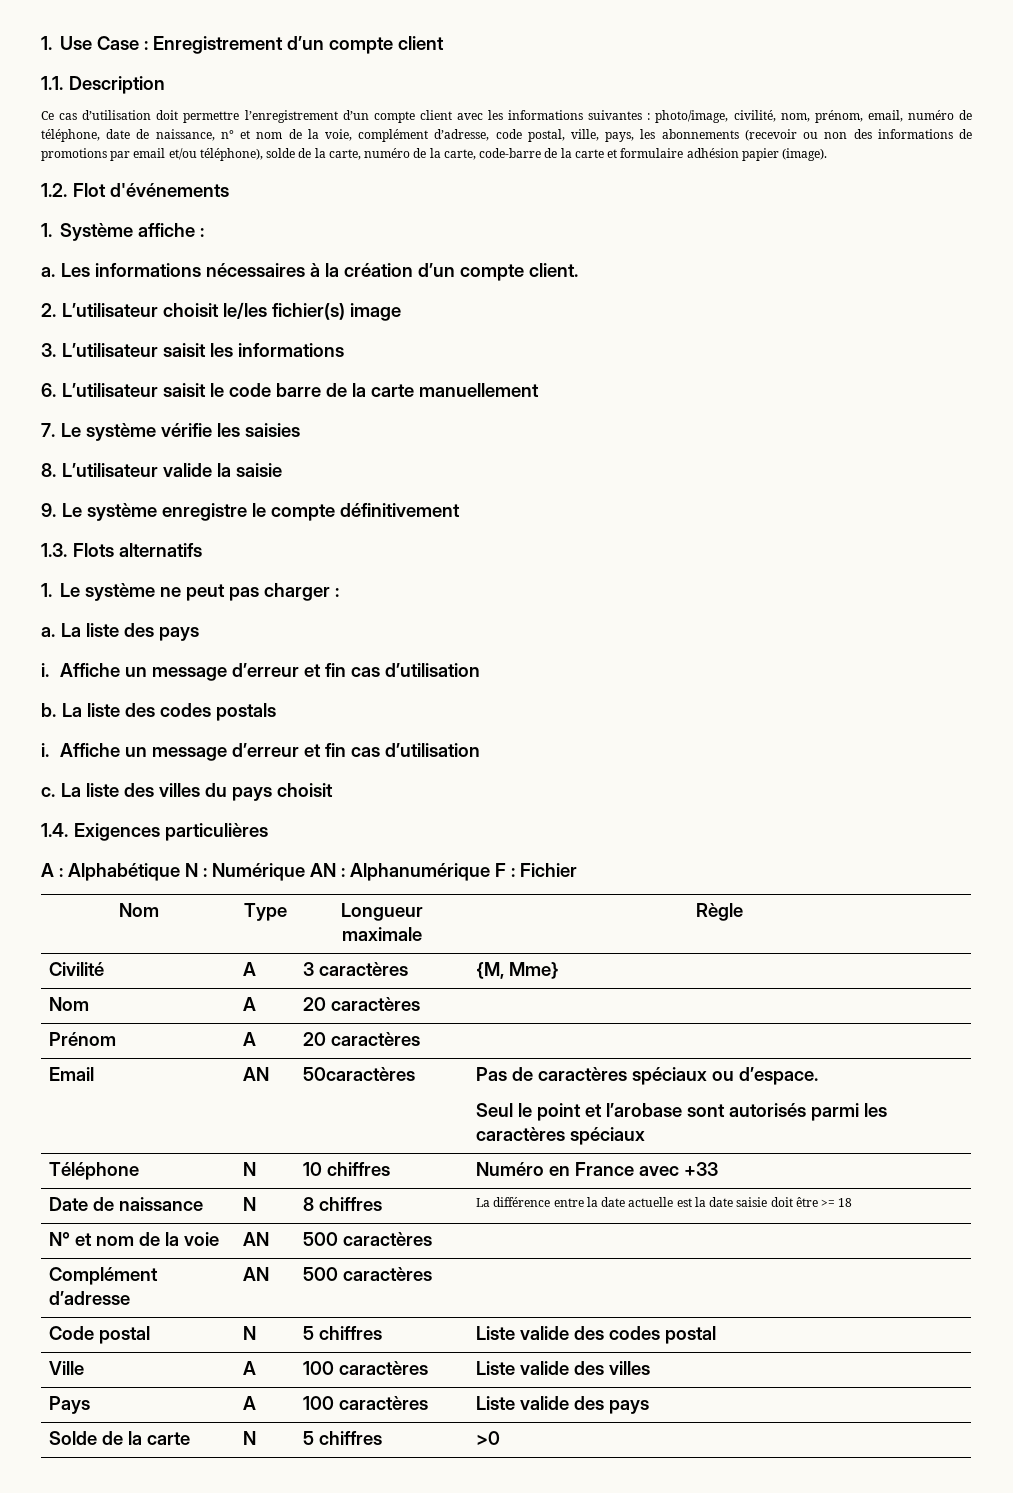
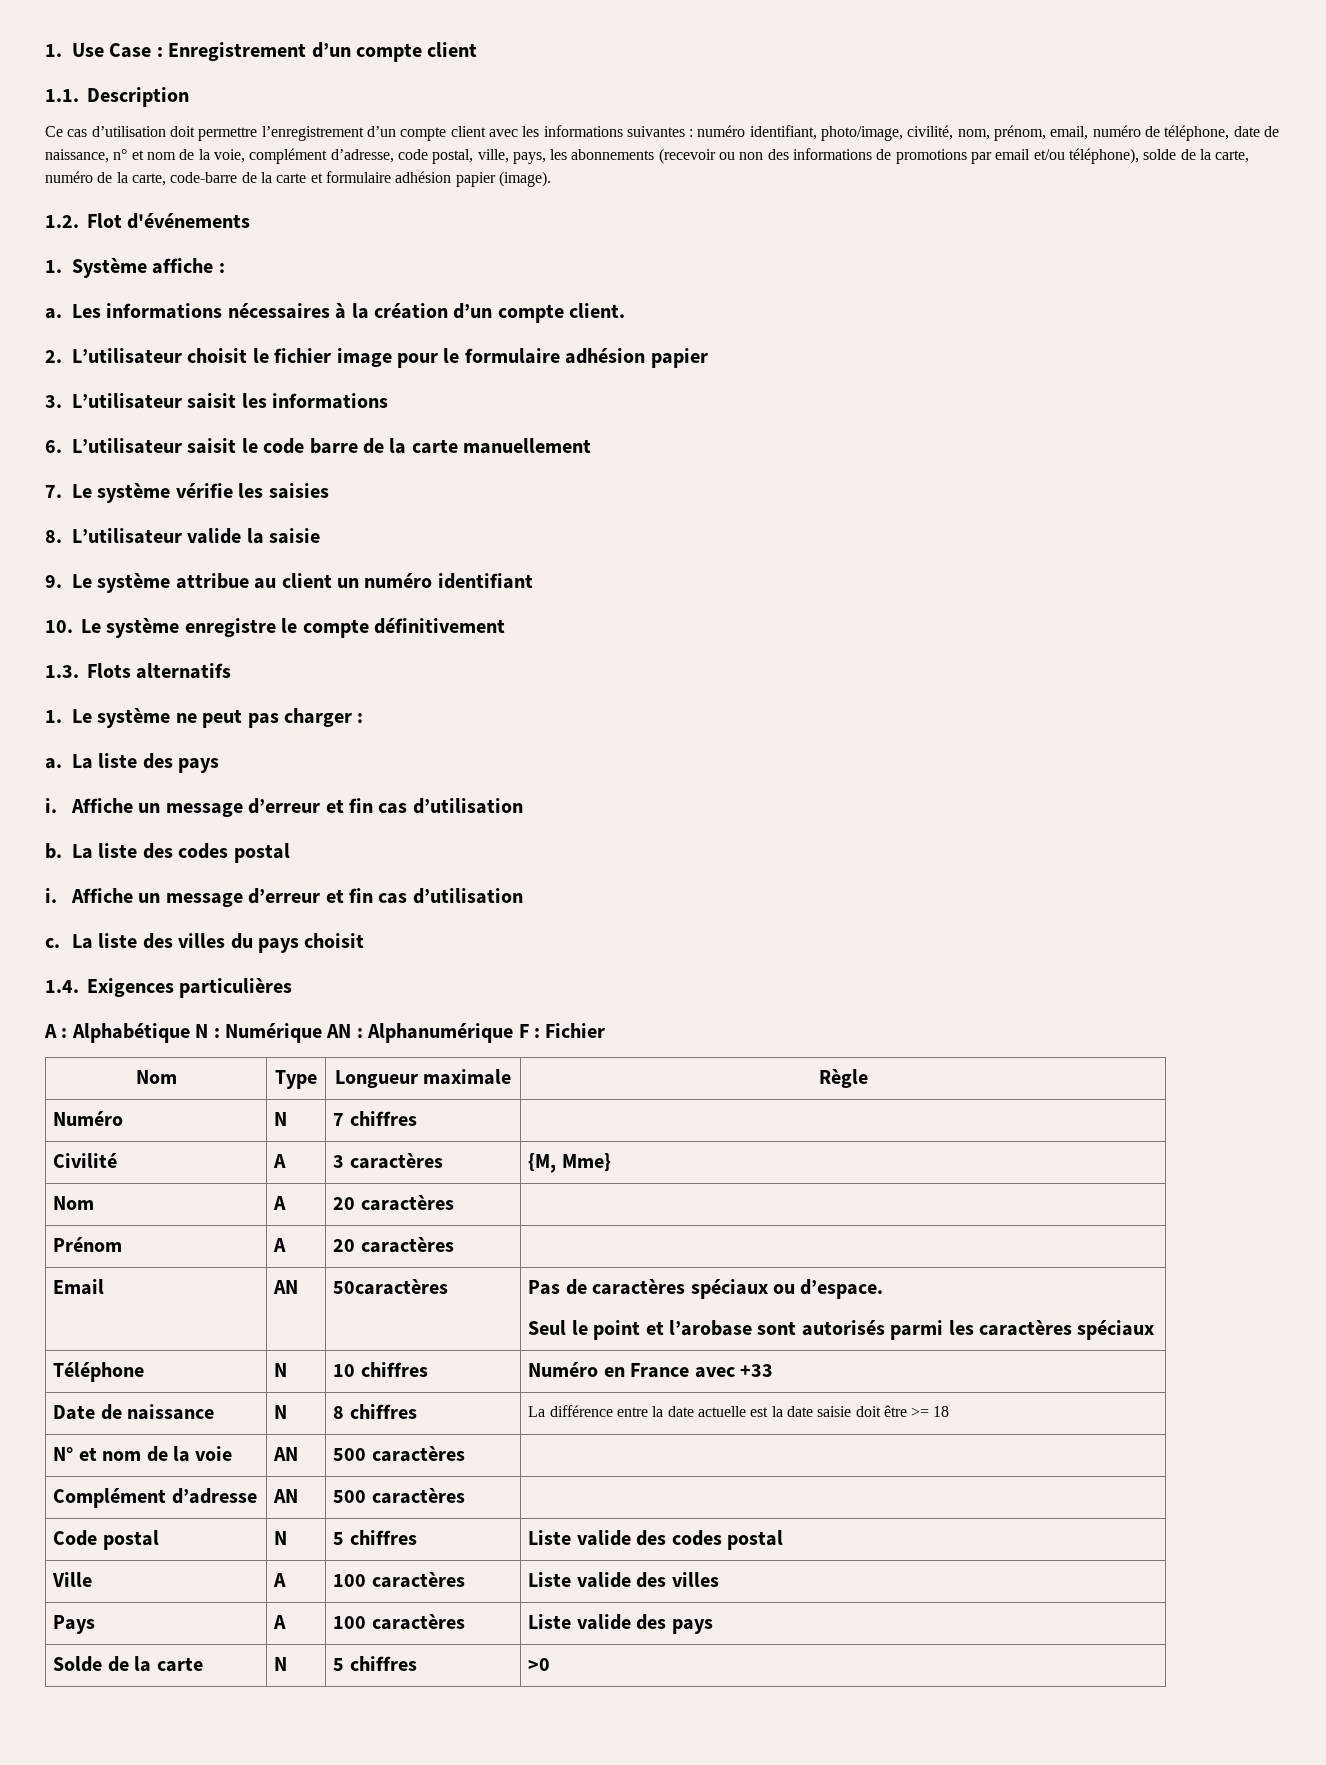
(651, 116) none -> [697,125,817,140] numéro identifiant,
[222,302,345,320] le/les fichier(s) -> [252,348,332,363] le fichier
(401, 312) none -> [396,348,708,368] pour le formulaire adhésion papier
(157, 512) none -> [175,573,533,589] [45,618,180,638] attribue au client un numéro identifiant // 10. Le système
[215,703,276,721] postals -> [233,843,290,863] postal
(743, 912) none -> [53,1111,124,1126] [274,1112,288,1126] [333,1111,417,1126] // Numéro | N | 7 chiffres |

